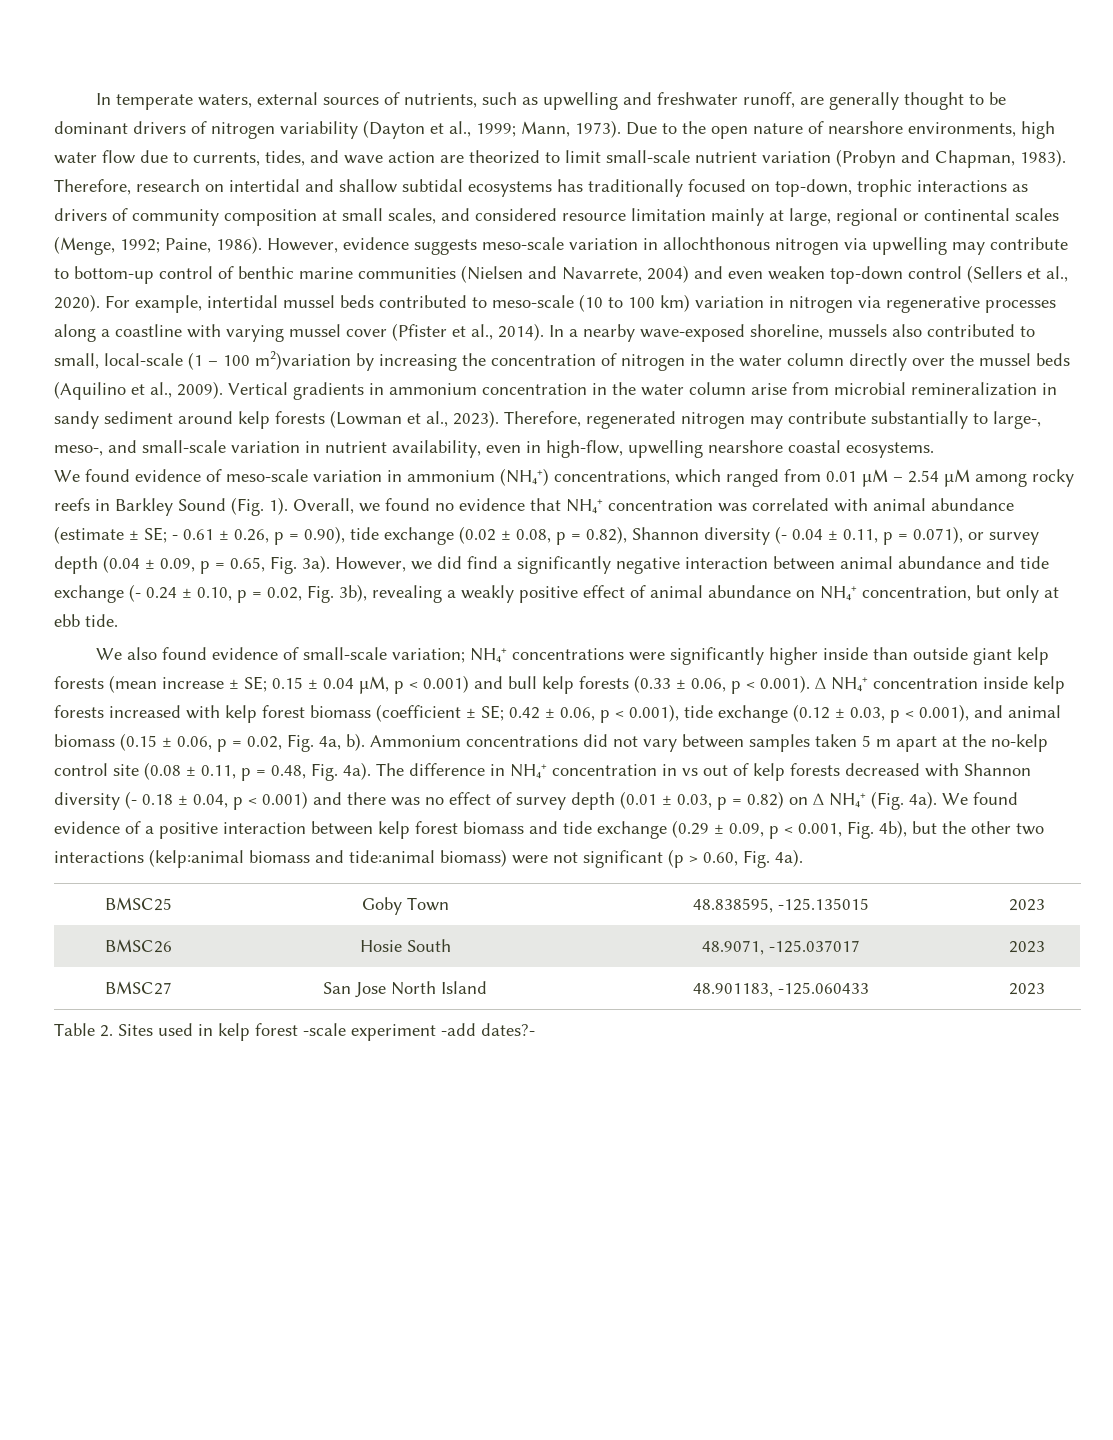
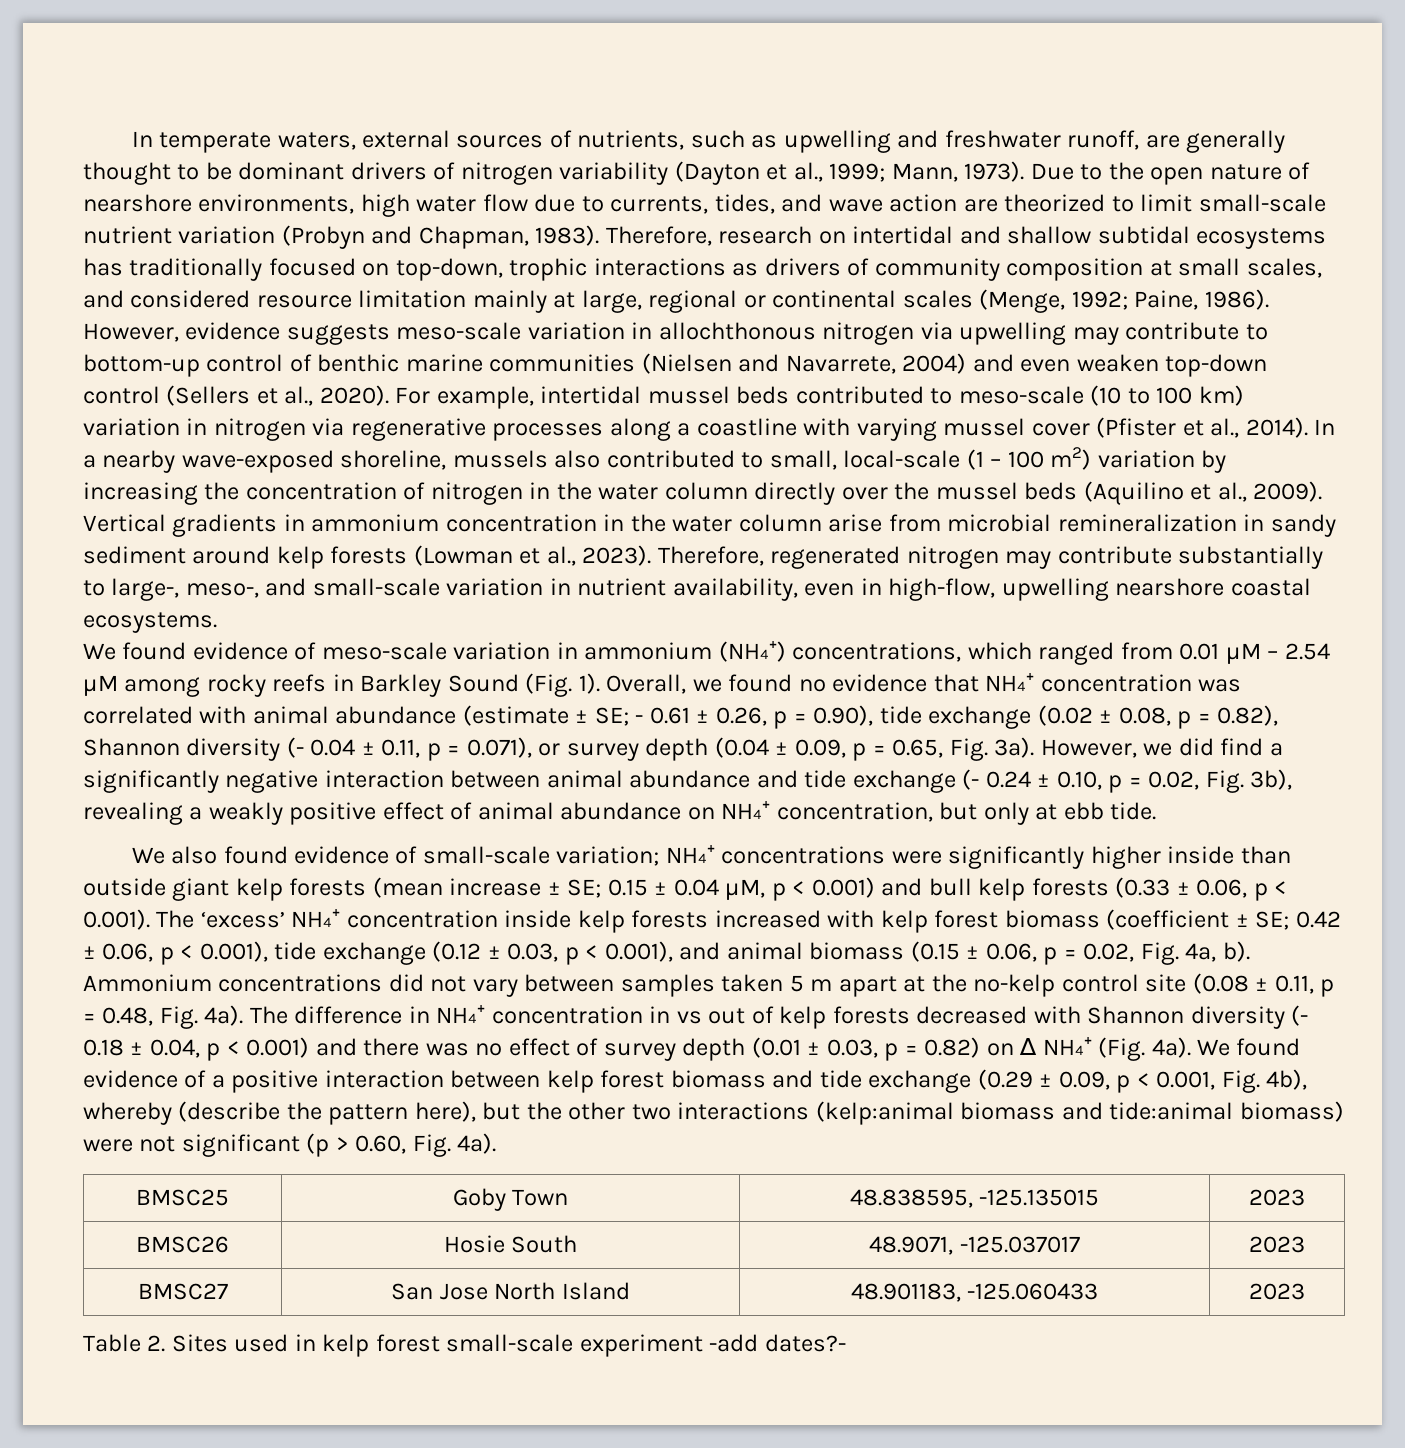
[255,351,351,370] m2)variation -> [1050,447,1195,470] m2) variation
[815,677,826,689] ∆ -> [156,910,285,928] The ‘excess’
(907, 829) none -> [83,1101,476,1125] whereby (describe the pattern here),
[303,1023,346,1036] -scale -> [446,1334,574,1352] small-scale

